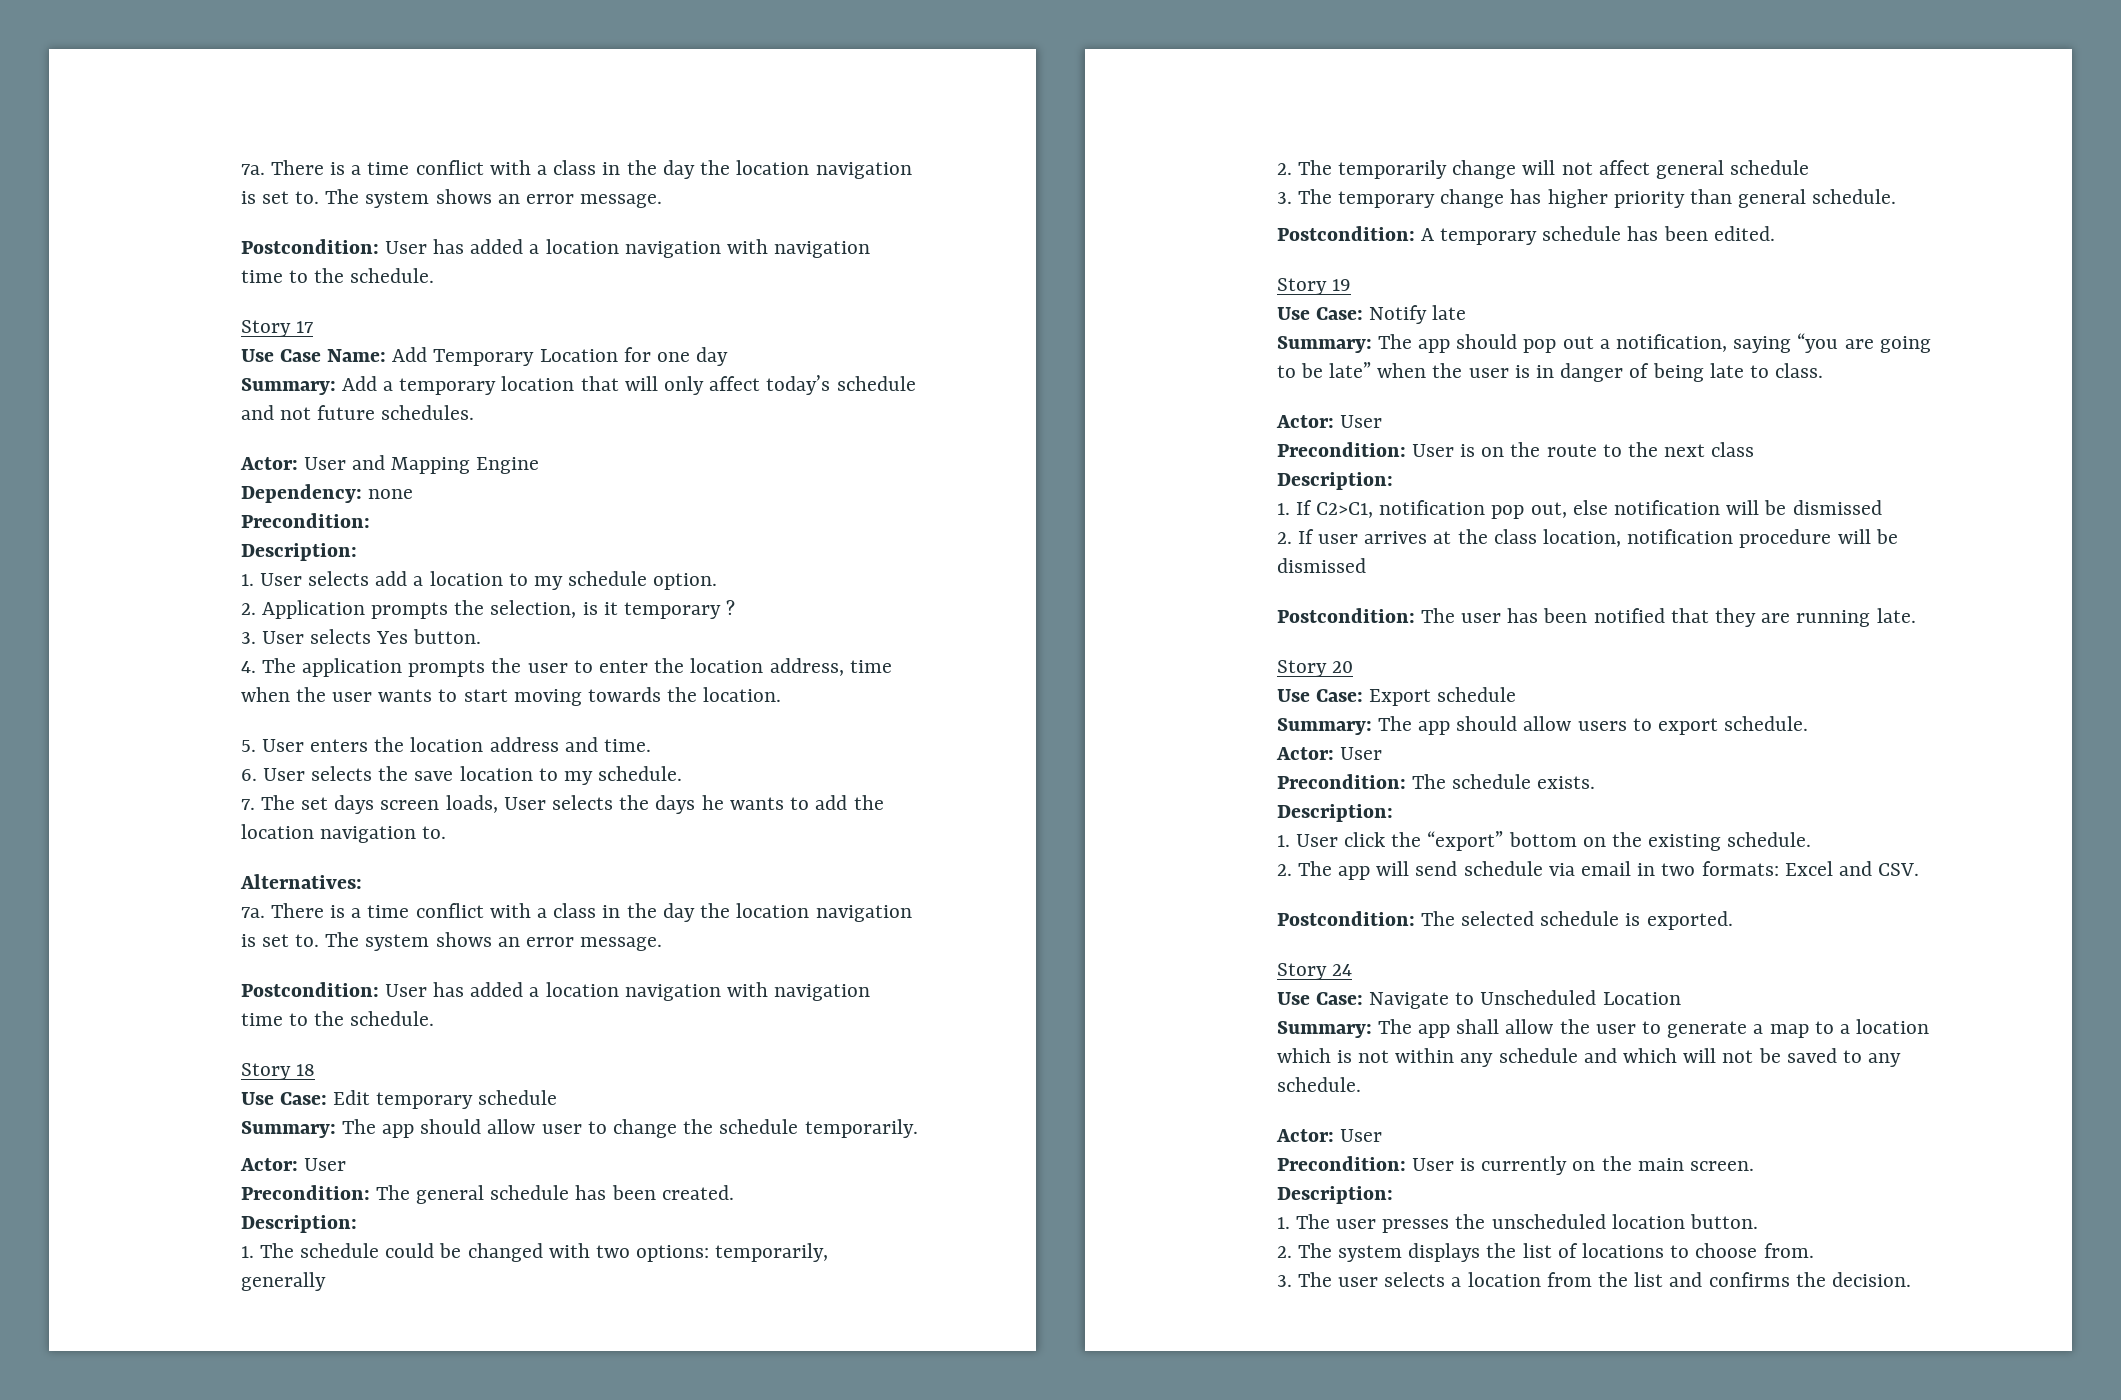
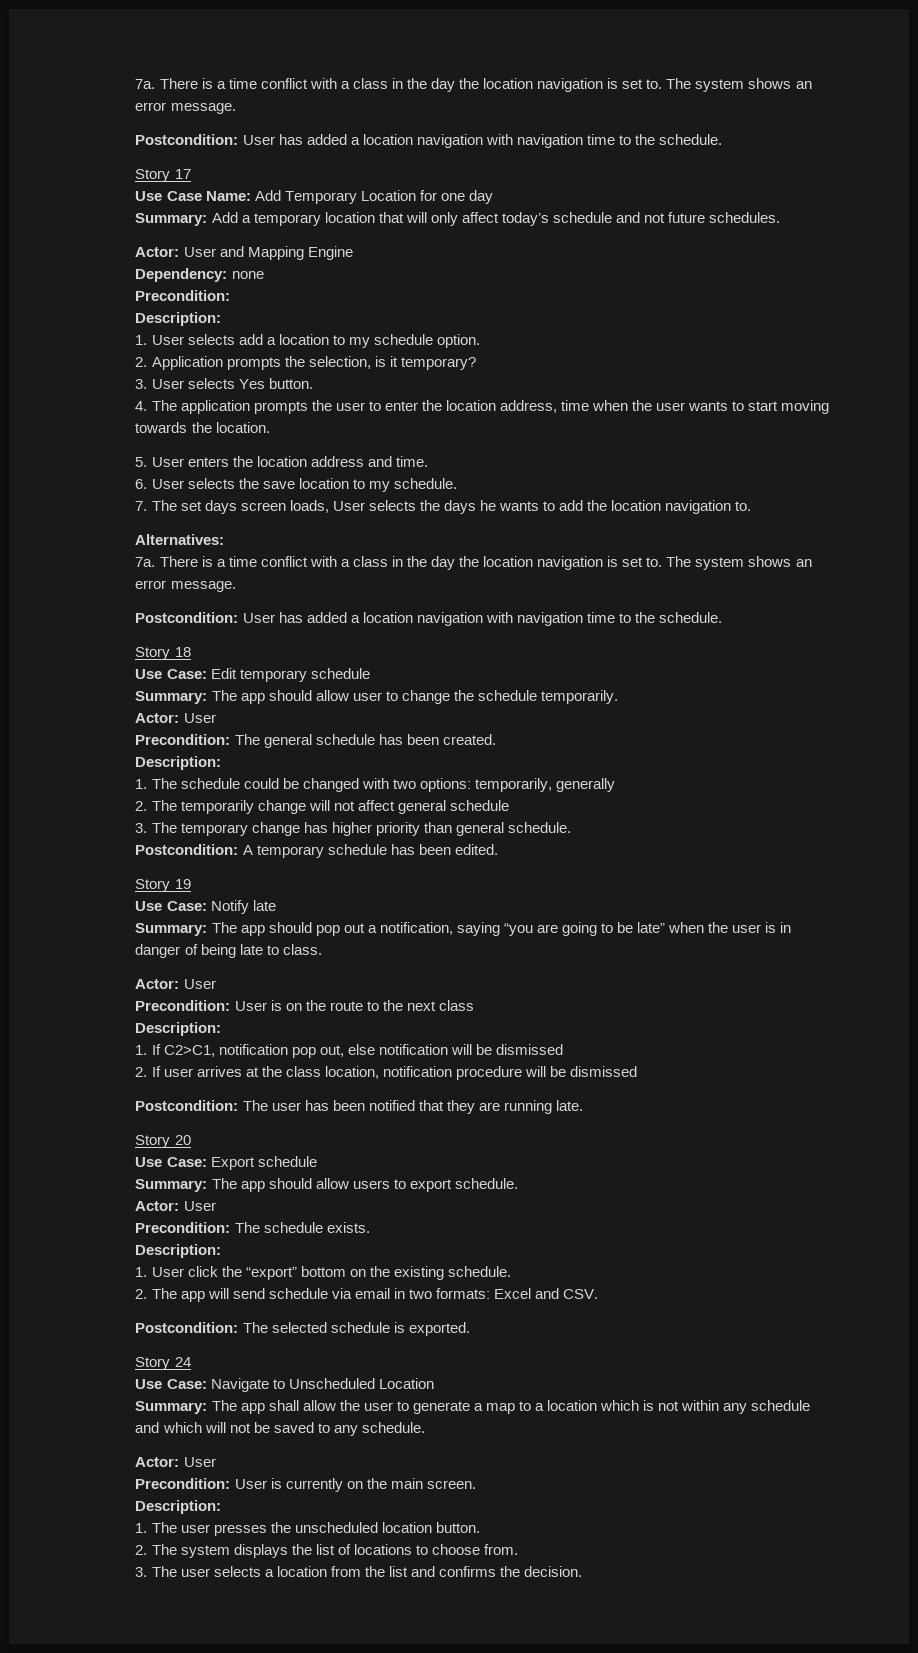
[624,600,736,619] temporary ? -> [400,357,476,370] temporary?

